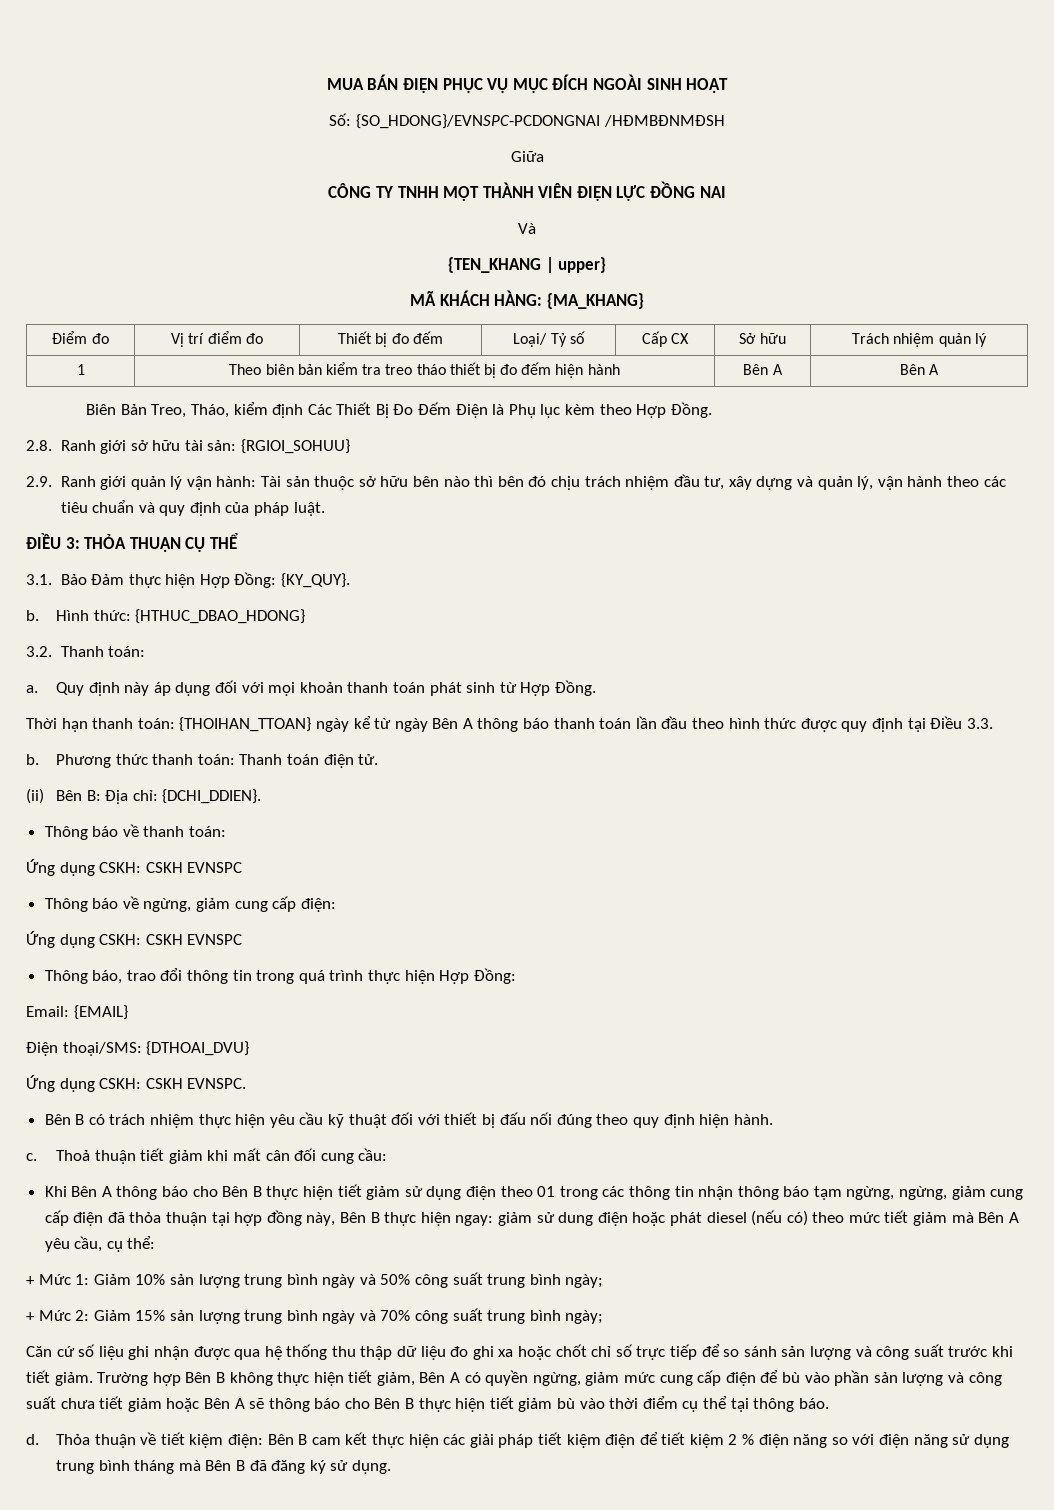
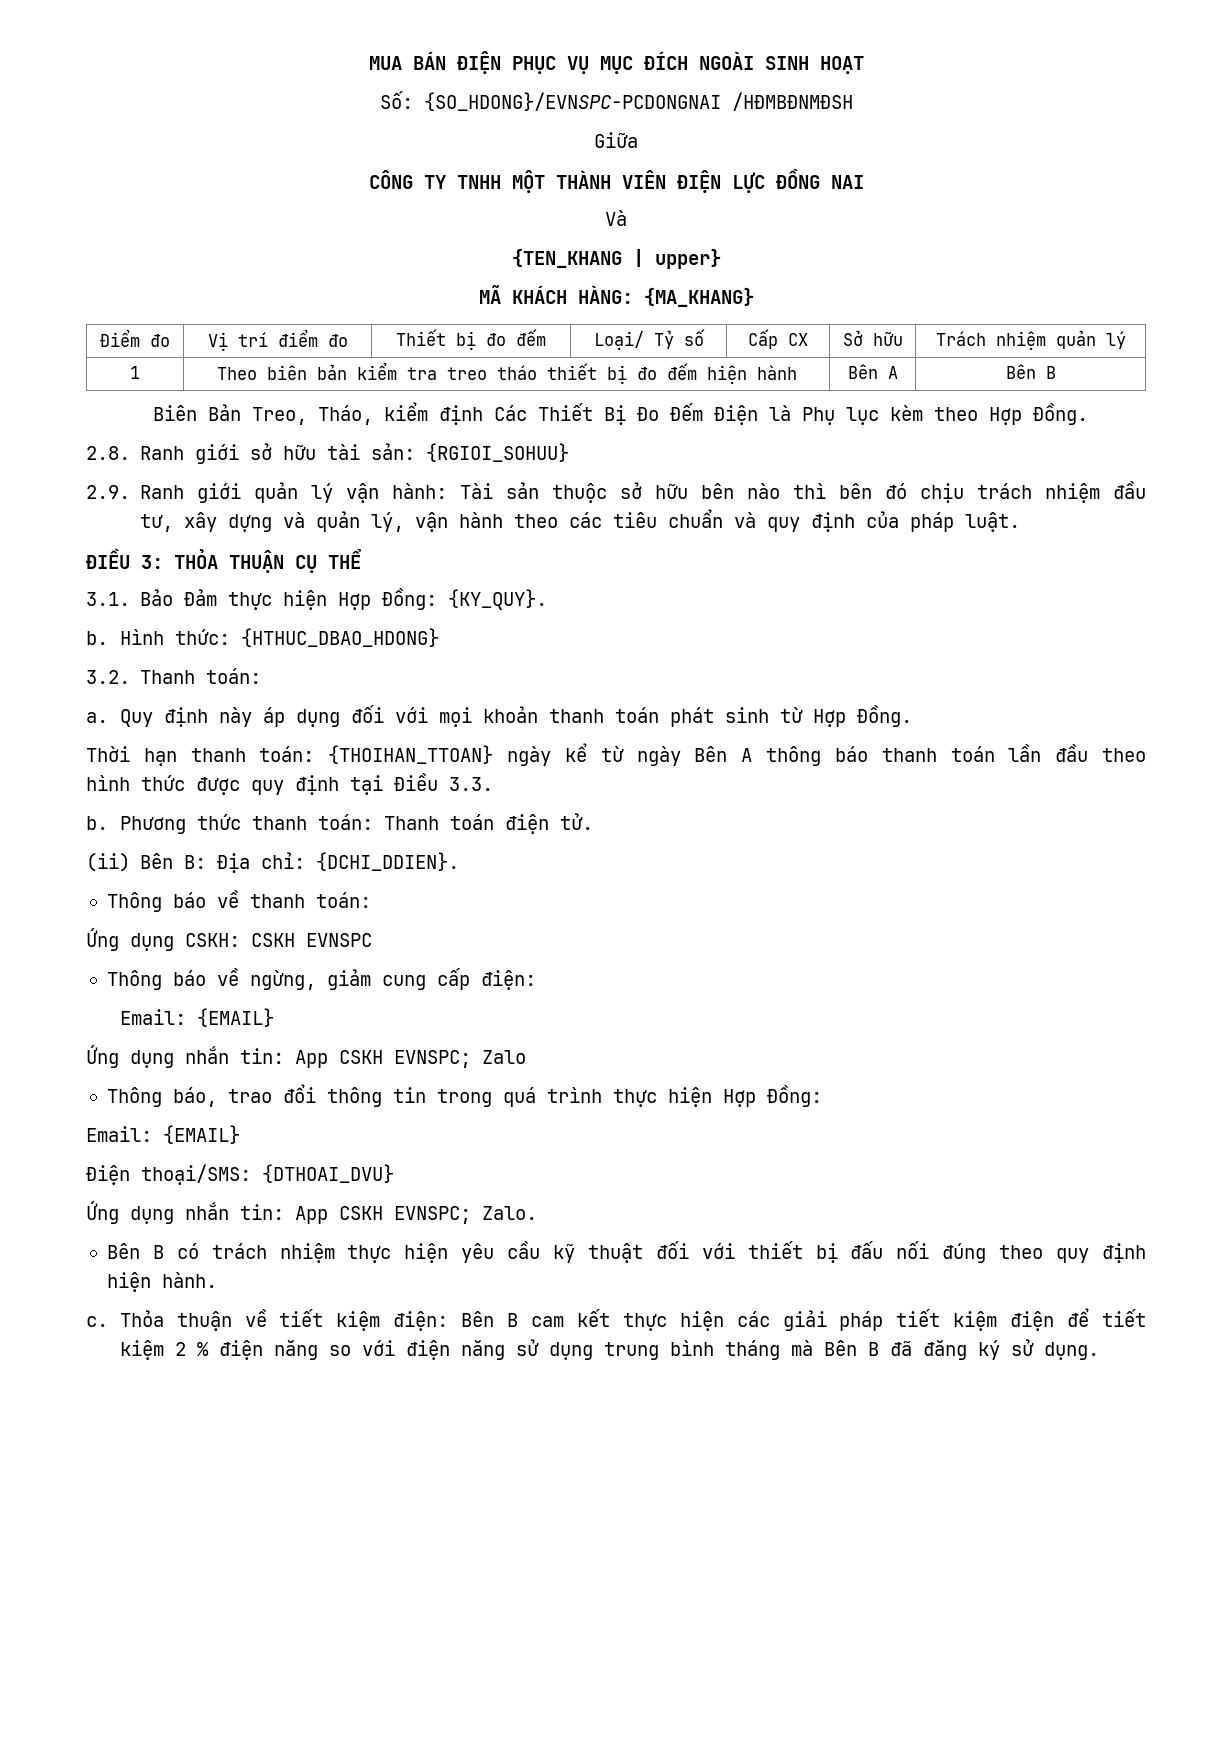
[929,364,940,375] A -> [1045,366,1056,379] B
[26,931,243,948] // Ứng dụng CSKH: CSKH EVNSPC -> [119,1008,274,1027] [86,1045,526,1068] // Email: {EMAIL} // Ứng dụng nhắn tin: App CSKH EVNSPC; Zalo
[99,1078,247,1089] CSKH: CSKH EVNSPC. -> [185,1202,537,1224] nhắn tin: App CSKH EVNSPC; Zalo.
[56,1148,388,1164] [44,1184,1024,1200] [44,1210,1019,1226] [44,1236,156,1252] [26,1272,604,1288] [26,1308,604,1324] [26,1344,1013,1360] [26,1370,1002,1386] [26,1396,829,1412] [26,1434,39,1445] Thoả thuận tiết giảm khi mất cân đối cung cầu: // Khi Bên A thông báo cho Bên B thực hiện tiết giảm sử dụng điện theo 01 trong các thông tin nhận thông báo tạm ngừng, ngừng, giảm cung cấp điện đã thỏa thuận tại hợp đồng này, Bên B thực hiện ngay: giảm sử dung điện hoặc phát diesel (nếu có) theo mức tiết giảm mà Bên A yêu cầu, cụ thể: // + Mức 1: Giảm 10% sản lượng trung bình ngày và 50% công suất trung bình ngày; // + Mức 2: Giảm 15% sản lượng trung bình ngày và 70% công suất trung bình ngày; // Căn cứ số liệu ghi nhận được qua hệ thống thu thập dữ liệu đo ghi xa hoặc chốt chỉ số trực tiếp để so sánh sản lượng và công suất trước khi tiết giảm. Trường hợp Bên B không thực hiện tiết giảm, Bên A có quyền ngừng, giảm mức cung cấp điện để bù vào phần sản lượng và công suất chưa tiết giảm hoặc Bên A sẽ thông báo cho Bên B thực hiện tiết giảm bù vào thời điểm cụ thể tại thông báo. // d. -> (108, 1321) none

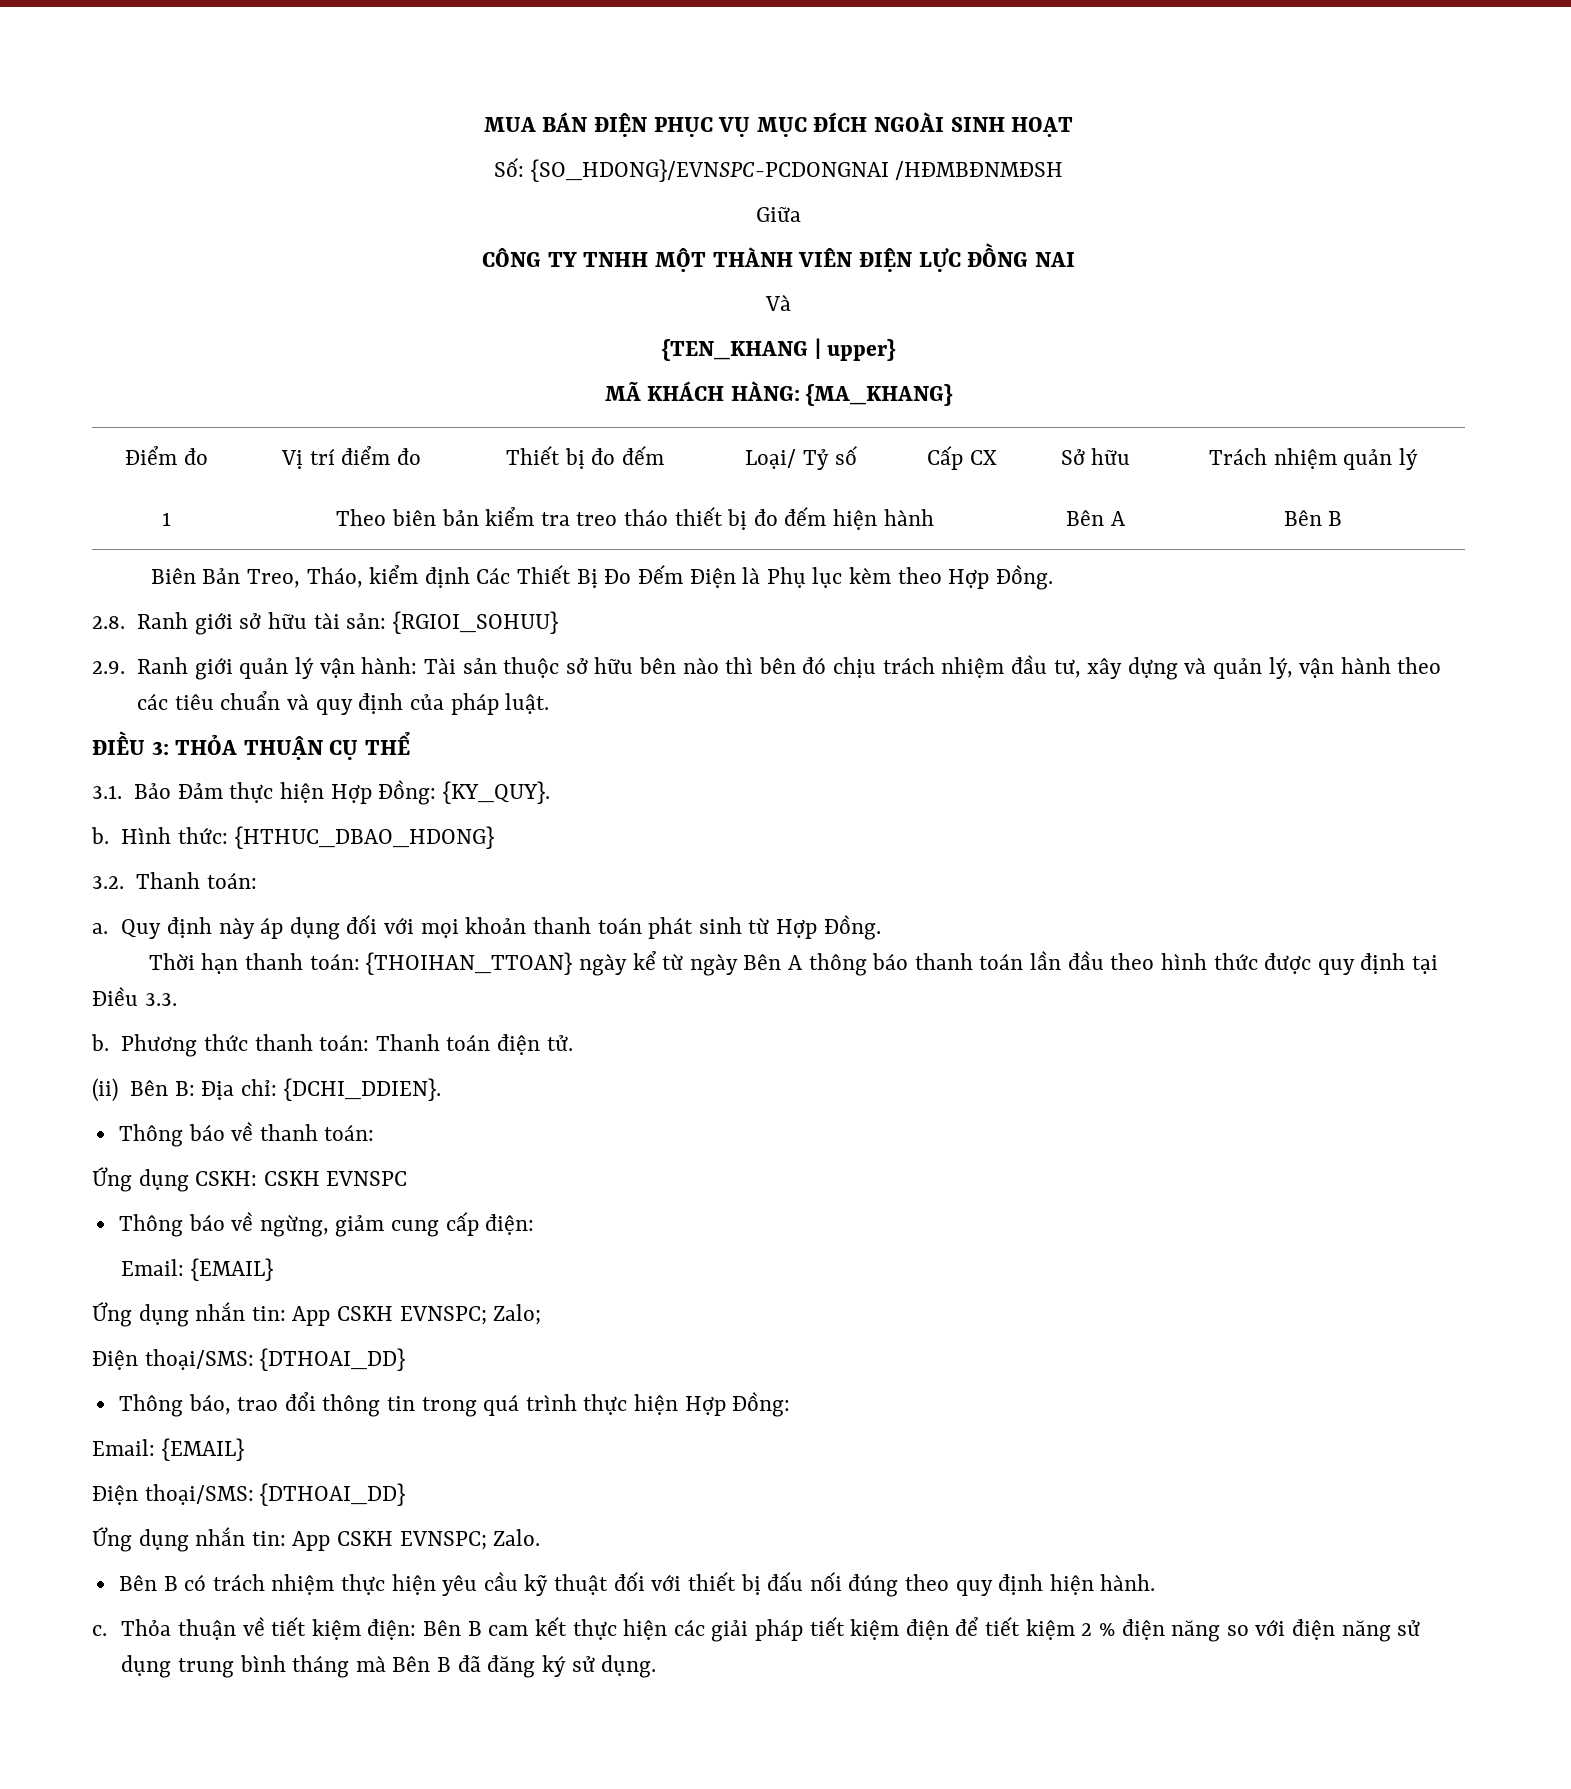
[482,1050,526,1064] Zalo -> [493,1304,542,1325] [92,1348,406,1371] Zalo; // Điện thoại/SMS: {DTHOAI_DD}
[262,1164,394,1183] {DTHOAI_DVU} -> [260,1483,406,1506] {DTHOAI_DD}

